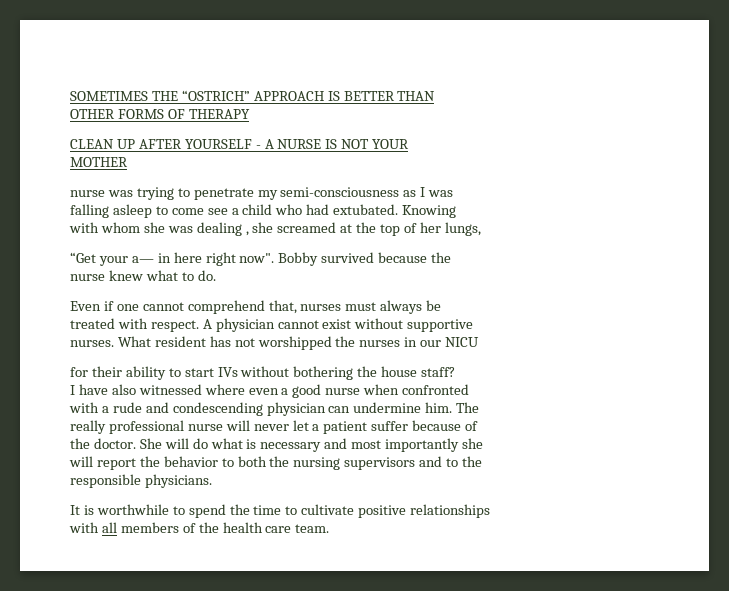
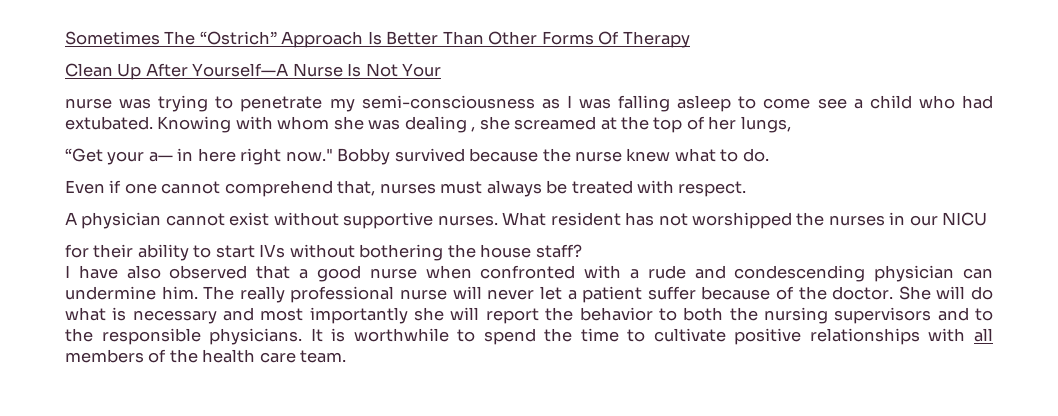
[70,90,436,101] [70,109,250,119] [70,139,410,149] [70,157,128,167] SOMETIMES THE “OSTRICH” APPROACH IS BETTER THAN // OTHER FORMS OF THERAPY // CLEAN UP AFTER YOURSELF - A NURSE IS NOT YOUR // MOTHER -> [65,31,690,48] [65,63,442,80] Sometimes The “Ostrich” Approach Is Better Than Other Forms Of Therapy // Clean Up After Yourself—A Nurse Is Not Your
(454, 193) // -> (611, 103) none
(457, 211) // -> (232, 124) none
[239,253,275,263] now". -> [285,148,333,162] now."
(452, 257) // -> (571, 155) none
(442, 305) // -> (568, 187) none
(199, 326) none -> (747, 189) //
(474, 325) // -> (434, 220) none
[138,384,279,395] witnessed where even -> [169,265,291,279] observed that
(470, 389) // -> (576, 272) none
(480, 407) // -> (235, 293) none
(479, 426) // -> (794, 293) none
(484, 443) // -> (445, 314) none
(483, 461) // -> (93, 335) none
(212, 481) // -> (303, 336) none
(491, 511) // -> (920, 336) none

